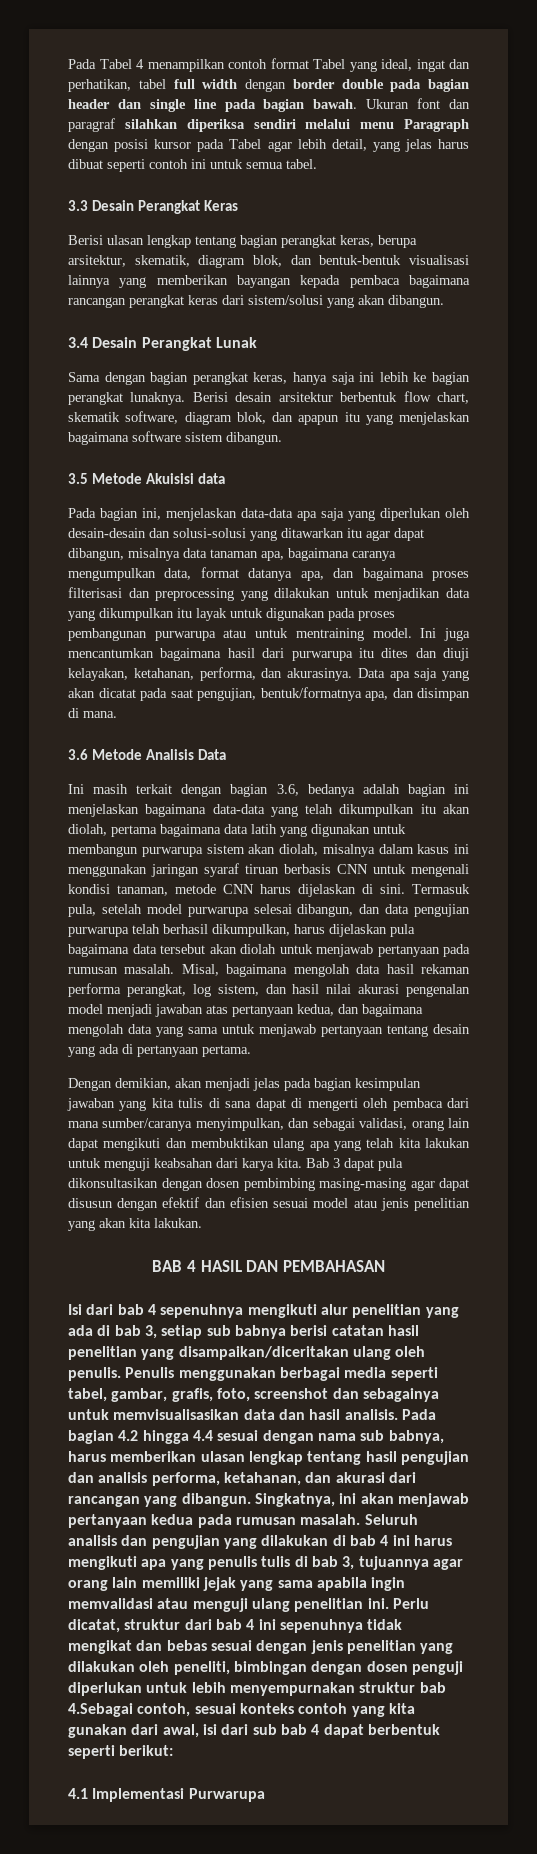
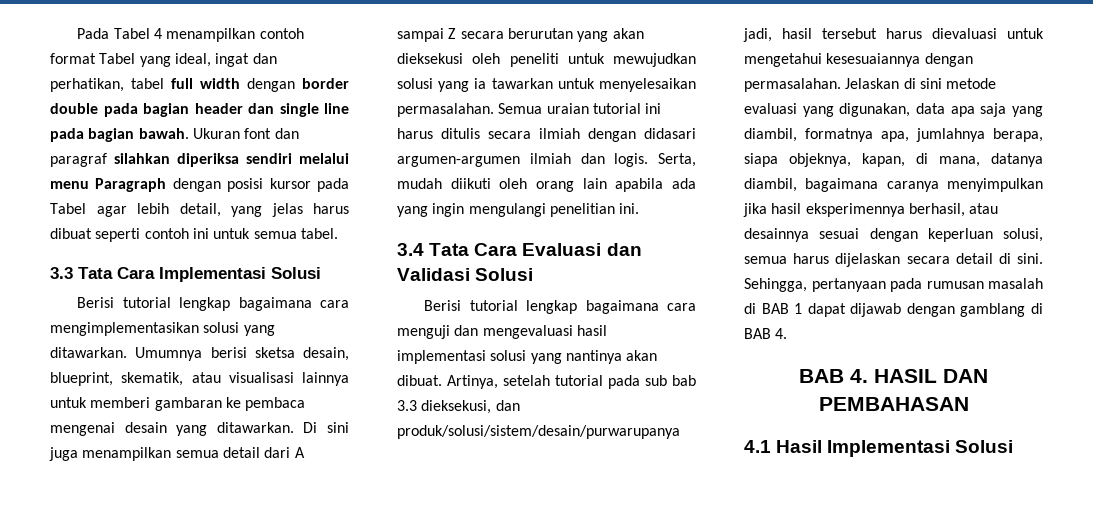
[92,200,239,214] [68,235,417,248] [68,255,469,268] [68,275,470,288] [68,295,444,308] [68,337,257,351] [68,372,471,385] [68,391,469,405] [68,411,470,425] [68,431,282,445] [68,473,226,484] [68,508,470,521] [68,528,424,541] [68,548,396,561] [68,567,469,581] [68,587,470,601] [68,608,395,621] [68,628,471,641] [68,648,469,661] [68,667,469,681] [68,687,470,701] [68,708,117,718] [68,749,227,760] [68,784,469,797] [68,804,470,817] [68,824,406,837] [68,844,469,857] [68,863,469,877] [68,884,470,897] [68,904,470,917] [68,924,415,937] [68,944,470,957] [68,964,470,977] [68,983,470,997] [68,1004,423,1017] [68,1024,470,1037] [68,1044,251,1057] [68,1078,421,1091] [67,1098,470,1111] [68,1118,470,1131] [68,1138,470,1151] [68,1158,403,1171] [68,1178,469,1191] [68,1197,471,1211] [68,1218,202,1231] [152,1260,196,1272] Desain Perangkat Keras // Berisi ulasan lengkap tentang bagian perangkat keras, berupa arsitektur, skematik, diagram blok, dan bentuk-bentuk visualisasi lainnya yang memberikan bayangan kepada pembaca bagaimana rancangan perangkat keras dari sistem/solusi yang akan dibangun. // 3.4 Desain Perangkat Lunak // Sama dengan bagian perangkat keras, hanya saja ini lebih ke bagian perangkat lunaknya. Berisi desain arsitektur berbentuk flow chart, skematik software, diagram blok, dan apapun itu yang menjelaskan bagaimana software sistem dibangun. // 3.5 Metode Akuisisi data // Pada bagian ini, menjelaskan data-data apa saja yang diperlukan oleh desain-desain dan solusi-solusi yang ditawarkan itu agar dapat dibangun, misalnya data tanaman apa, bagaimana caranya mengumpulkan data, format datanya apa, dan bagaimana proses filterisasi dan preprocessing yang dilakukan untuk menjadikan data yang dikumpulkan itu layak untuk digunakan pada proses pembangunan purwarupa atau untuk mentraining model. Ini juga mencantumkan bagaimana hasil dari purwarupa itu dites dan diuji kelayakan, ketahanan, performa, dan akurasinya. Data apa saja yang akan dicatat pada saat pengujian, bentuk/formatnya apa, dan disimpan di mana. // 3.6 Metode Analisis Data // Ini masih terkait dengan bagian 3.6, bedanya adalah bagian ini menjelaskan bagaimana data-data yang telah dikumpulkan itu akan diolah, pertama bagaimana data latih yang digunakan untuk membangun purwarupa sistem akan diolah, misalnya dalam kasus ini menggunakan jaringan syaraf tiruan berbasis CNN untuk mengenali kondisi tanaman, metode CNN harus dijelaskan di sini. Termasuk pula, setelah model purwarupa selesai dibangun, dan data pengujian purwarupa telah berhasil dikumpulkan, harus dijelaskan pula bagaimana data tersebut akan diolah untuk menjawab pertanyaan pada rumusan masalah. Misal, bagaimana mengolah data hasil rekaman performa perangkat, log sistem, dan hasil nilai akurasi pengenalan model menjadi jawaban atas pertanyaan kedua, dan bagaimana mengolah data yang sama untuk menjawab pertanyaan tentang desain yang ada di pertanyaan pertama. // Dengan demikian, akan menjadi jelas pada bagian kesimpulan jawaban yang kita tulis di sana dapat di mengerti oleh pembaca dari mana sumber/caranya menyimpulkan, dan sebagai validasi, orang lain dapat mengikuti dan membuktikan ulang apa yang telah kita lakukan untuk menguji keabsahan dari karya kita. Bab 3 dapat pula dikonsultasikan dengan dosen pembimbing masing-masing agar dapat disusun dengan efektif dan efisien sesuai model atau jenis penelitian yang akan kita lakukan. // BAB 4 -> [78,267,321,282] [77,297,349,311] [50,322,275,336] [50,347,349,361] [50,372,349,386] [50,397,306,411] [50,422,349,436] [49,447,305,461] [397,28,644,42] [397,53,696,67] [397,78,696,92] [397,103,662,117] [397,128,696,142] [397,153,696,167] [397,178,696,192] [397,203,640,217] [397,243,642,256] [397,268,534,281] [424,300,696,314] [397,325,607,339] [397,350,658,364] [397,375,696,389] [397,400,520,414] [397,425,680,439] [743,28,1044,42] [744,53,973,67] [744,78,997,92] [744,103,1043,117] [744,128,1043,142] [744,153,1043,167] [744,178,1043,192] [743,203,999,217] [744,228,1043,242] [744,253,1043,267] [744,278,1043,292] [744,303,1043,317] [744,328,788,339] [799,369,868,383] Tata Cara Implementasi Solusi // Berisi tutorial lengkap bagaimana cara mengimplementasikan solusi yang ditawarkan. Umumnya berisi sketsa desain, blueprint, skematik, atau visualisasi lainnya untuk memberi gambaran ke pembaca mengenai desain yang ditawarkan. Di sini juga menampilkan semua detail dari A sampai Z secara berurutan yang akan dieksekusi oleh peneliti untuk mewujudkan solusi yang ia tawarkan untuk menyelesaikan permasalahan. Semua uraian tutorial ini harus ditulis secara ilmiah dengan didasari argumen-argumen ilmiah dan logis. Serta, mudah diikuti oleh orang lain apabila ada yang ingin mengulangi penelitian ini. // 3.4 Tata Cara Evaluasi dan Validasi Solusi // Berisi tutorial lengkap bagaimana cara menguji dan mengevaluasi hasil implementasi solusi yang nantinya akan dibuat. Artinya, setelah tutorial pada sub bab 3.3 dieksekusi, dan produk/solusi/sistem/desain/purwarupanya jadi, hasil tersebut harus dievaluasi untuk mengetahui kesesuaiannya dengan permasalahan. Jelaskan di sini metode evaluasi yang digunakan, data apa saja yang diambil, formatnya apa, jumlahnya berapa, siapa objeknya, kapan, di mana, datanya diambil, bagaimana caranya menyimpulkan jika hasil eksperimennya berhasil, atau desainnya sesuai dengan keperluan solusi, semua harus dijelaskan secara detail di sini. Sehingga, pertanyaan pada rumusan masalah di BAB 1 dapat dijawab dengan gamblang di BAB 4. // BAB 4.
[68,1304,459,1318] [68,1325,419,1339] [68,1346,426,1360] [68,1367,438,1381] [68,1388,439,1402] [68,1409,436,1420] [68,1430,444,1444] [68,1451,469,1465] [68,1472,416,1486] [68,1493,469,1507] [68,1514,418,1528] [68,1535,452,1549] [68,1556,463,1570] [68,1577,406,1591] [68,1598,429,1612] [68,1619,403,1633] [68,1640,454,1654] [68,1661,463,1675] [68,1682,446,1696] [68,1703,415,1717] [68,1724,440,1738] [68,1745,174,1759] [68,1788,265,1802] Isi dari bab 4 sepenuhnya mengikuti alur penelitian yang ada di bab 3, setiap sub babnya berisi catatan hasil penelitian yang disampaikan/diceritakan ulang oleh penulis. Penulis menggunakan berbagai media seperti tabel, gambar, grafis, foto, screenshot dan sebagainya untuk memvisualisasikan data dan hasil analisis. Pada bagian 4.2 hingga 4.4 sesuai dengan nama sub babnya, harus memberikan ulasan lengkap tentang hasil pengujian dan analisis performa, ketahanan, dan akurasi dari rancangan yang dibangun. Singkatnya, ini akan menjawab pertanyaan kedua pada rumusan masalah. Seluruh analisis dan pengujian yang dilakukan di bab 4 ini harus mengikuti apa yang penulis tulis di bab 3, tujuannya agar orang lain memiliki jejak yang sama apabila ingin memvalidasi atau menguji ulang penelitian ini. Perlu dicatat, struktur dari bab 4 ini sepenuhnya tidak mengikat dan bebas sesuai dengan jenis penelitian yang dilakukan oleh peneliti, bimbingan dengan dosen penguji diperlukan untuk lebih menyempurnakan struktur bab 4.Sebagai contoh, sesuai konteks contoh yang kita gunakan dari awal, isi dari sub bab 4 dapat berbentuk seperti berikut: // 4.1 Implementasi Purwarupa -> [744,440,1014,457] 4.1 Hasil Implementasi Solusi

